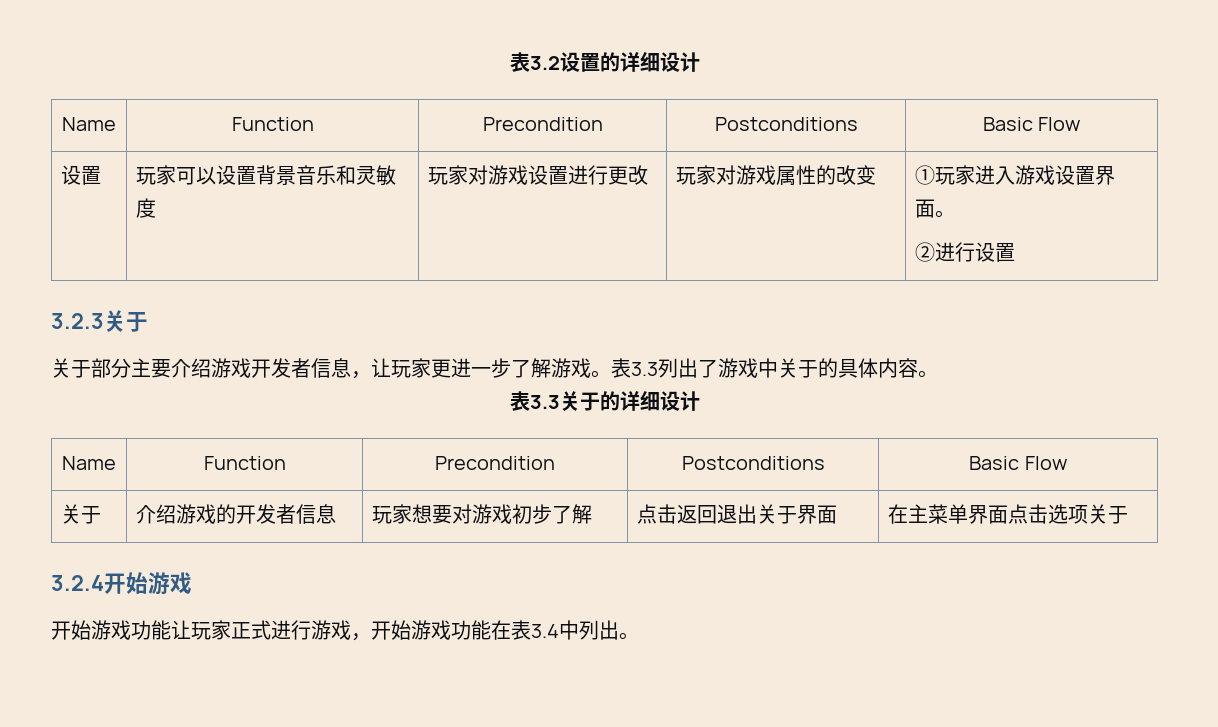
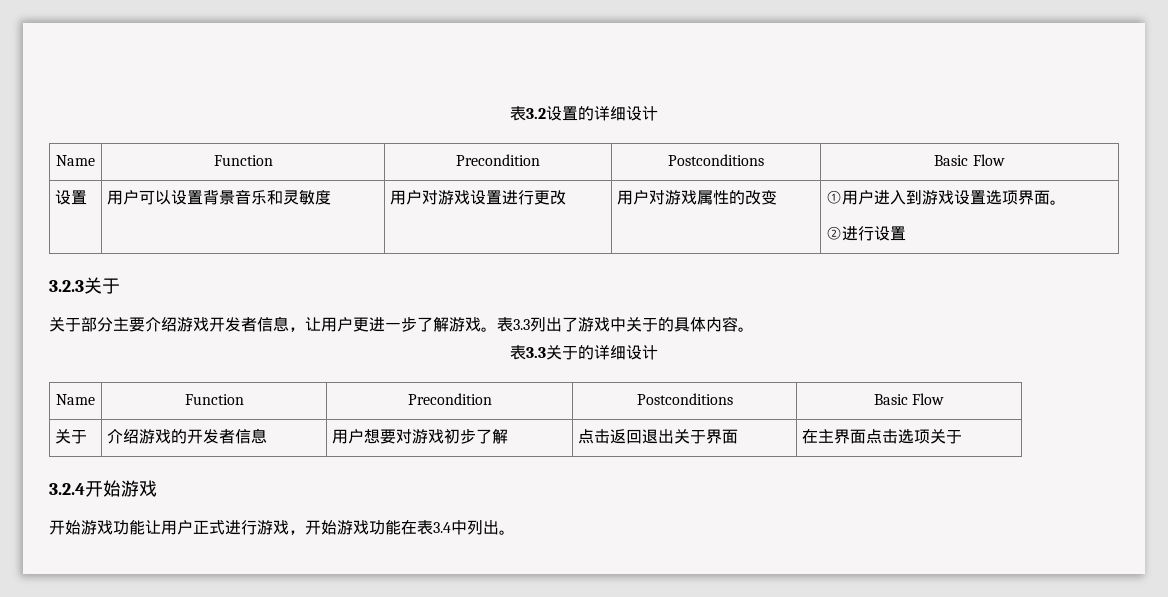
[136,165,177,185] 玩家 -> [107,190,140,205] 用户
[428,165,469,185] 玩家 -> [390,190,423,205] 用户
[676,165,717,185] 玩家 -> [617,190,650,205] 用户
[935,165,1096,185] 玩家进入游戏设置 -> [842,190,1019,205] 用户进入到游戏设置选项
[391,358,431,378] 玩家 -> [321,317,353,332] 用户
[372,504,413,524] 玩家 -> [332,429,365,444] 用户
[928,504,969,524] 菜单 -> (835, 436) none
[191,620,231,640] 玩家 -> [161,520,193,535] 用户

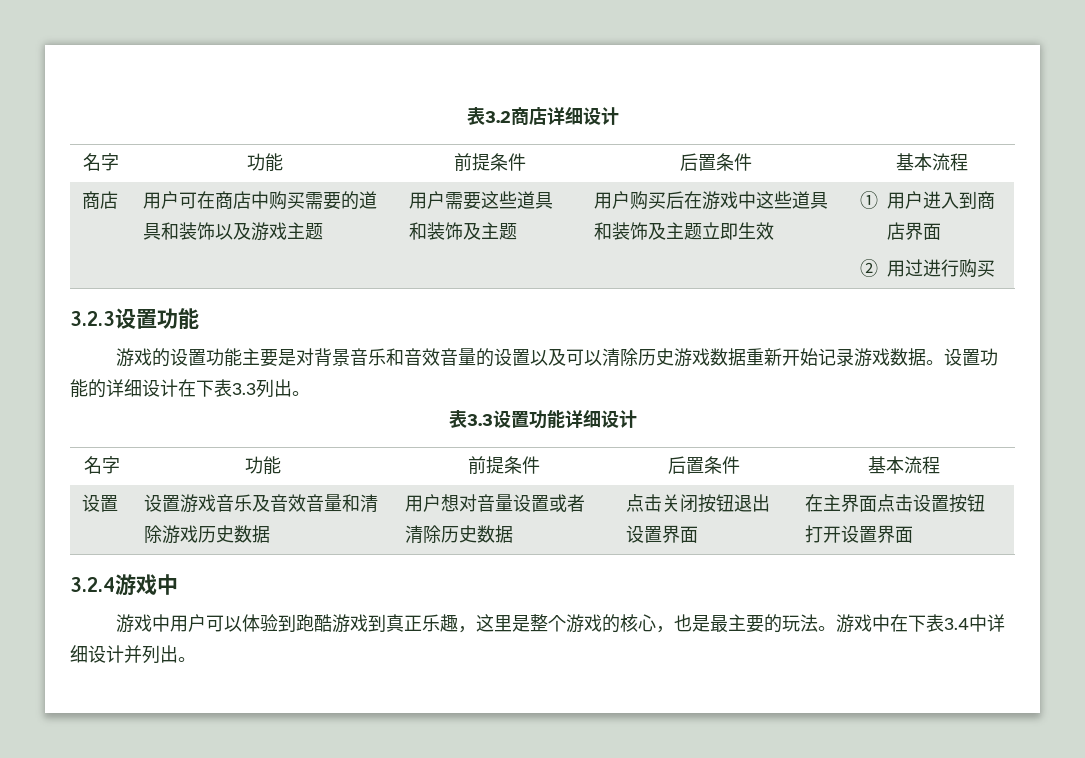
[546,106,658,121] [56,155,95,166] [213,155,273,166] [456,154,540,166] [668,154,764,166] [934,154,1005,166] [55,190,88,205] [107,189,332,205] [390,190,567,205] [617,190,778,205] [826,190,1067,205] [826,226,907,241] [49,277,120,294] [49,316,738,332] 设置的详细设计 // Name | Function | Precondition | Postconditions | Basic Flow // 设置 | 用户可以设置背景音乐和灵敏度 | 用户对游戏设置进行更改 | 用户对游戏属性的改变 | ①用户进入到游戏设置选项界面。 // ②进行设置 // 3.2.3关于 // 关于部分主要介绍游戏开发者信息，让用户更进一步了解游戏。表3.3列出了游戏中关于的具体内容 -> [510,107,619,125] [83,153,119,171] [246,153,283,172] [454,153,526,171] [679,153,752,171] [895,153,968,171] [82,191,119,209] [143,191,378,210] [143,222,324,241] [409,191,554,210] [409,222,518,240] [594,191,829,210] [594,222,775,240] [860,191,996,209] [887,222,942,240] [860,259,996,278] [70,308,199,329] [115,348,998,367] [70,379,292,398] 商店详细设计 // 名字 | 功能 | 前提条件 | 后置条件 | 基本流程 // 商店 | 用户可在商店中购买需要的道具和装饰以及游戏主题 | 用户需要这些道具和装饰及主题 | 用户购买后在游戏中这些道具和装饰及主题立即生效 | ①用户进入到商店界面 // ②用过进行购买 // 3.2.3设置功能 // 游戏的设置功能主要是对背景音乐和音效音量的设置以及可以清除历史游戏数据重新开始记录游戏数据。设置功能的详细设计在下表3.3列出
[546,345,658,360] [56,394,95,405] [184,394,244,405] [407,393,492,405] [636,393,733,405] [873,393,945,405] [55,429,88,444] [107,428,268,444] [332,429,509,444] [578,429,707,444] 关于的详细设计 // Name | Function | Precondition | Postconditions | Basic Flow // 关于 | 介绍游戏的开发者信息 | 用户想要对游戏初步了解 | 点击返回退出关于 -> [492,410,637,429] [83,456,120,474] [245,456,281,475] [468,456,540,474] [668,456,740,474] [868,456,940,474] [82,494,119,512] [144,494,379,513] [144,525,271,544] [405,494,586,512] [405,525,514,544] [626,494,771,513] [626,525,663,543] 设置功能详细设计 // 名字 | 功能 | 前提条件 | 后置条件 | 基本流程 // 设置 | 设置游戏音乐及音效音量和清除游戏历史数据 | 用户想对音量设置或者清除历史数据 | 点击关闭按钮退出设置
[898,429,963,444] 选项关于 -> [913,494,986,513] [805,525,914,543] 设置按钮打开设置界面
[85,480,157,497] [49,520,467,535] 开始游戏 // 开始游戏功能让用户正式进行游戏，开始游戏功能在表3.4中 -> [115,574,178,596] [115,614,1005,633] [70,645,142,663] 游戏中 // 游戏中用户可以体验到跑酷游戏到真正乐趣，这里是整个游戏的核心，也是最主要的玩法。游戏中在下表3.4中详细设计并

